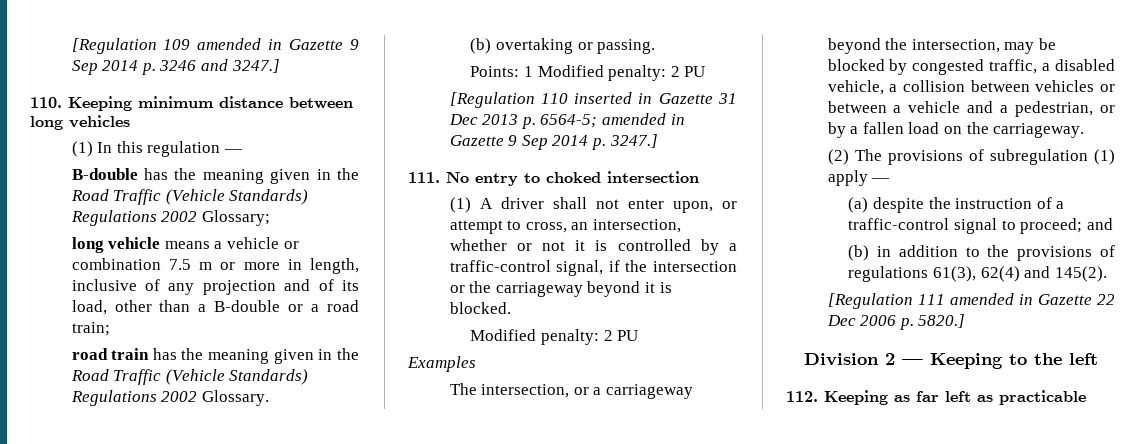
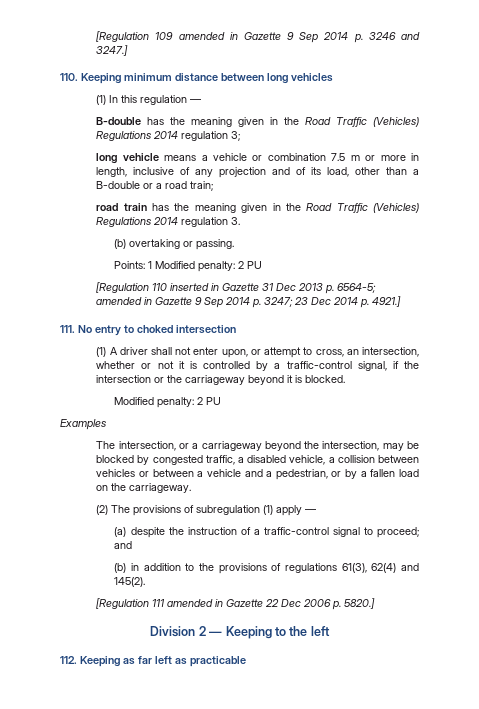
[165,189,309,205] [70,210,270,226] (Vehicle Standards) Regulations 2002 Glossary; -> [373,117,419,127] [96,131,241,141] (Vehicles) Regulations 2014 regulation 3;
[165,369,309,385] [70,390,269,406] (Vehicle Standards) Regulations 2002 Glossary. -> [373,203,419,213] [96,217,241,227] (Vehicles) Regulations 2014 regulation 3.
[609,134,658,148] 3247.] -> [264,296,402,308] 3247; 23 Dec 2014 p. 4921.]

